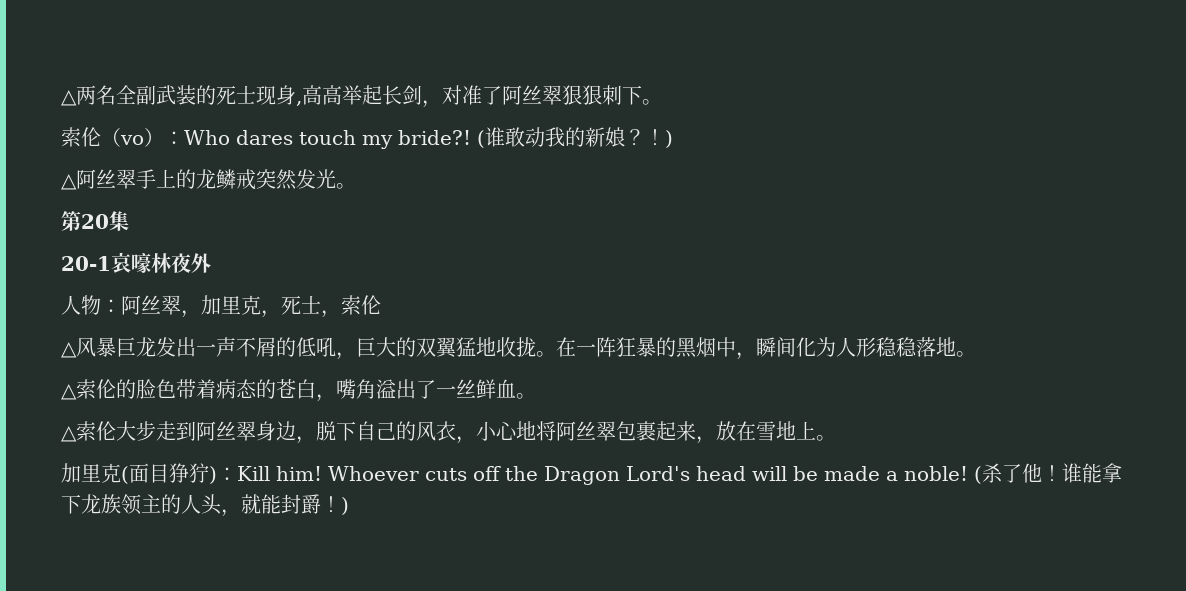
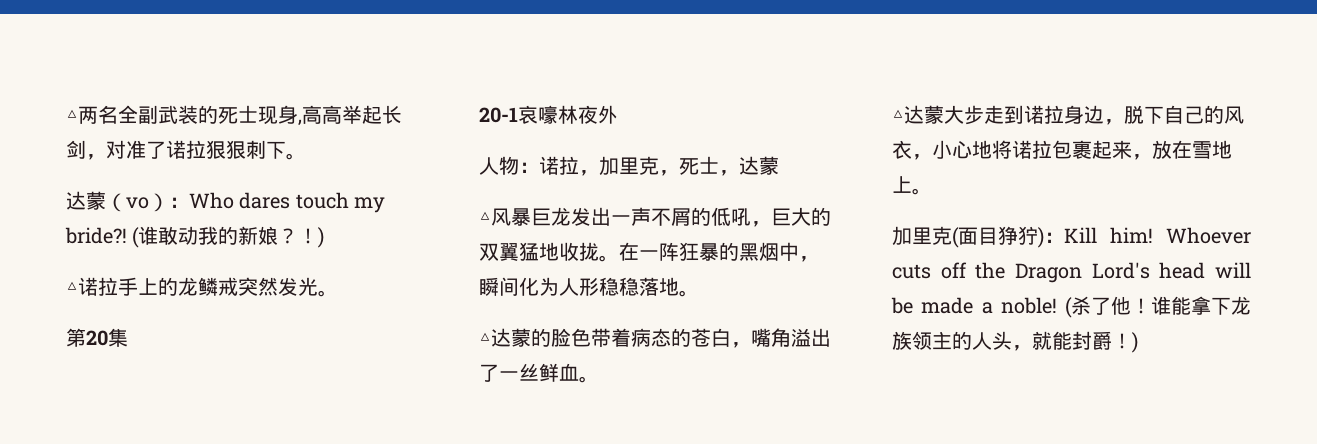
[502,85,562,105] 阿丝翠 -> [166,140,206,159] 诺拉
[61,127,101,147] 索伦 -> [66,191,106,210] 达蒙
[76,169,136,189] 阿丝翠 -> [78,277,118,296] 诺拉
[121,295,181,315] 阿丝翠 -> [539,156,579,175] 诺拉
[341,295,381,315] 索伦 -> [739,156,779,175] 达蒙
[76,379,116,399] 索伦 -> [491,328,531,347] 达蒙
[76,421,116,441] 索伦 -> [904,105,944,124] 达蒙
[196,421,256,441] 阿丝翠 -> [1024,105,1064,124] 诺拉
[556,421,616,441] 阿丝翠 -> [1012,140,1052,159] 诺拉

